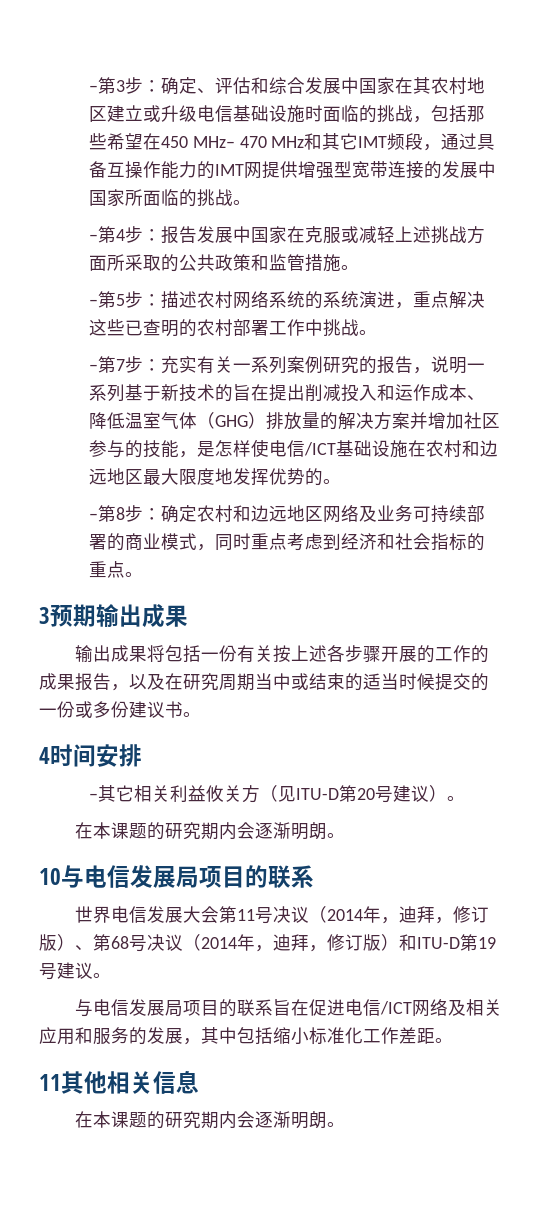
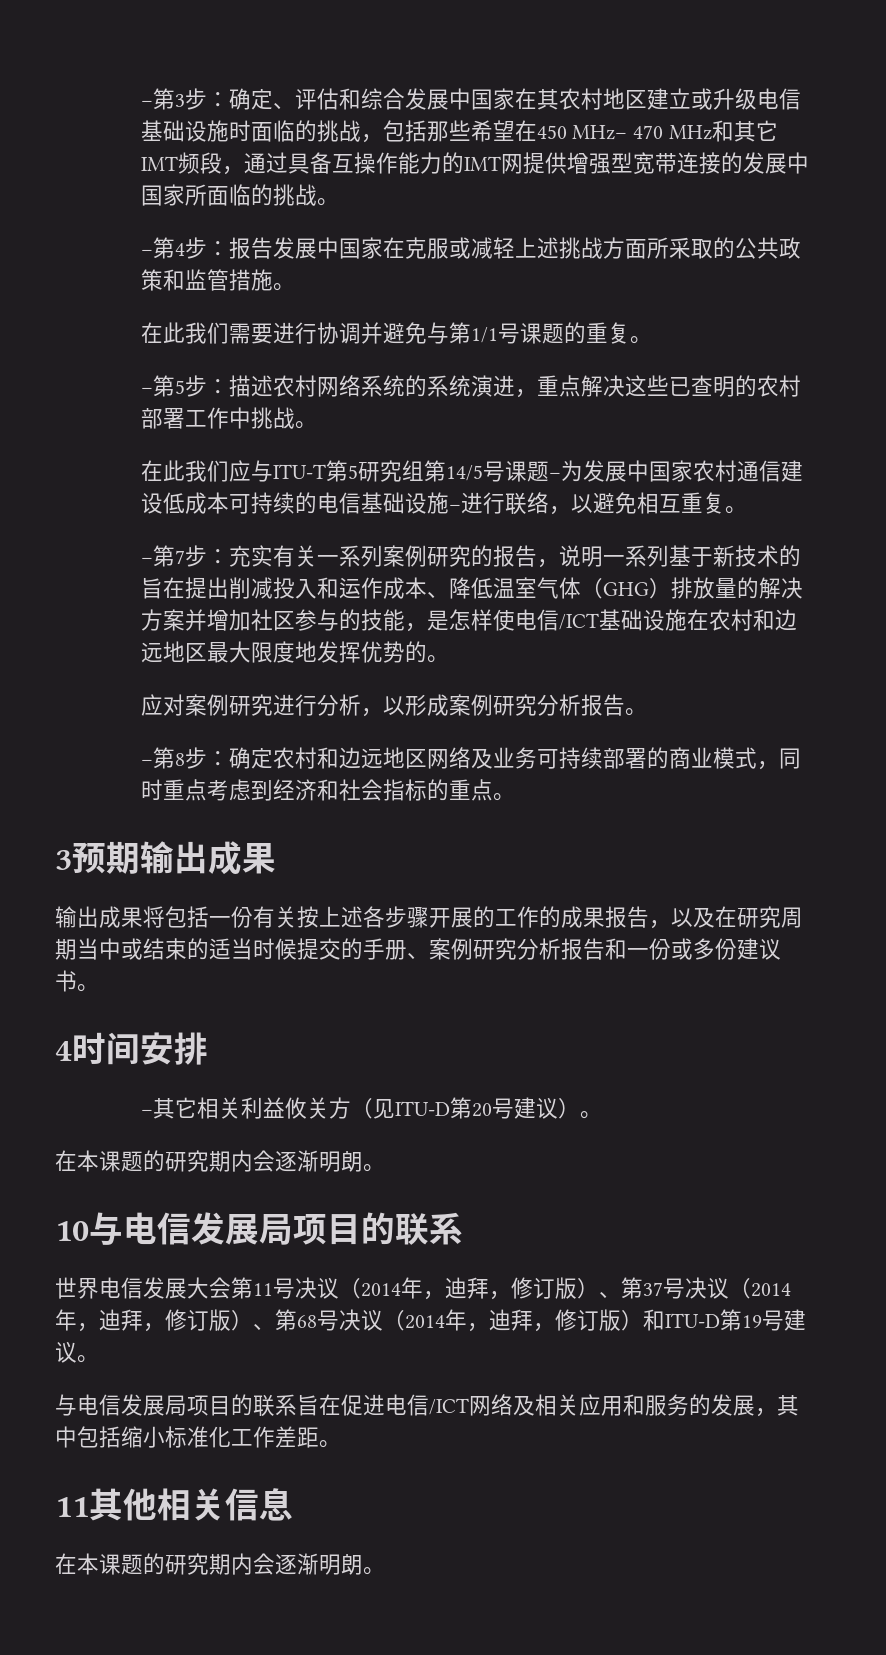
(360, 267) none -> [140,322,652,344] // 在此我们需要进行协调并避免与第1/1号课题的重复。
(378, 332) none -> [140,460,803,482] [140,492,747,515] // 在此我们应与ITU-T第5研究组第14/5号课题–为发展中国家农村通信建设低成本可持续的电信基础设施–进行联络，以避免相互重复。
(342, 481) none -> [140,694,647,717] // 应对案例研究进行分析，以形成案例研究分析报告。
(489, 682) none -> [363,938,627,960] 手册、案例研究分析报告和
(111, 942) none -> [643,1277,791,1299] [55,1309,297,1332] 37号决议（2014年，迪拜，修订版）、第

